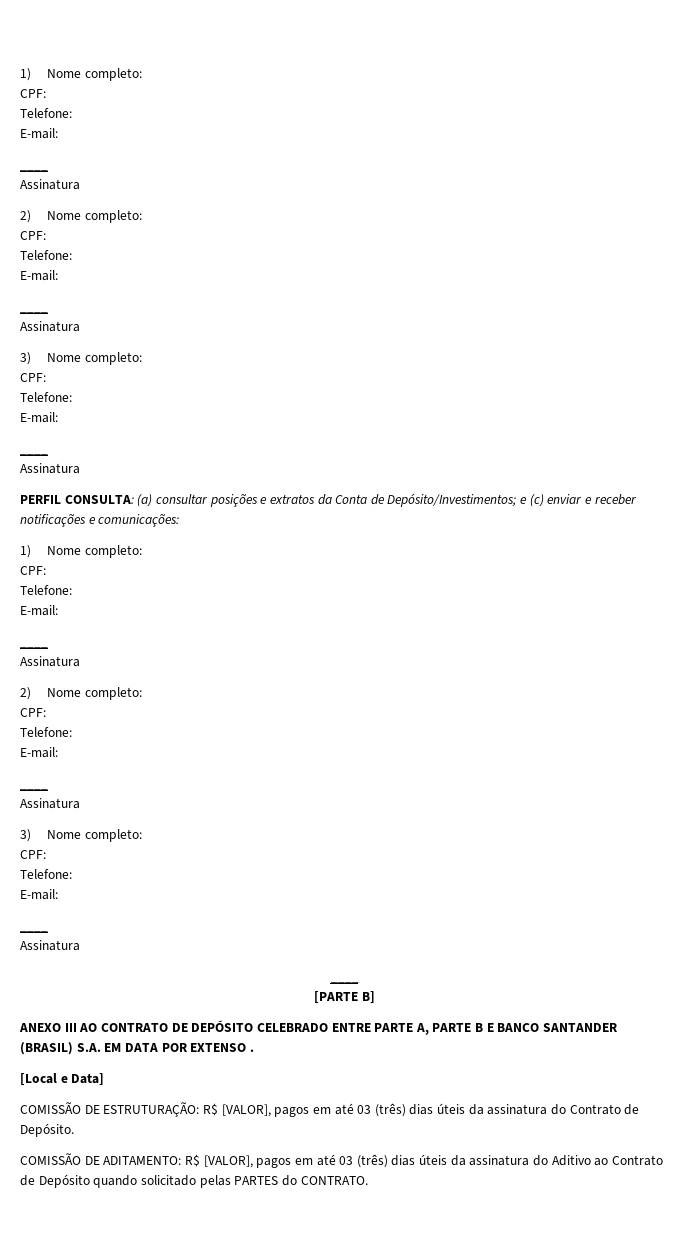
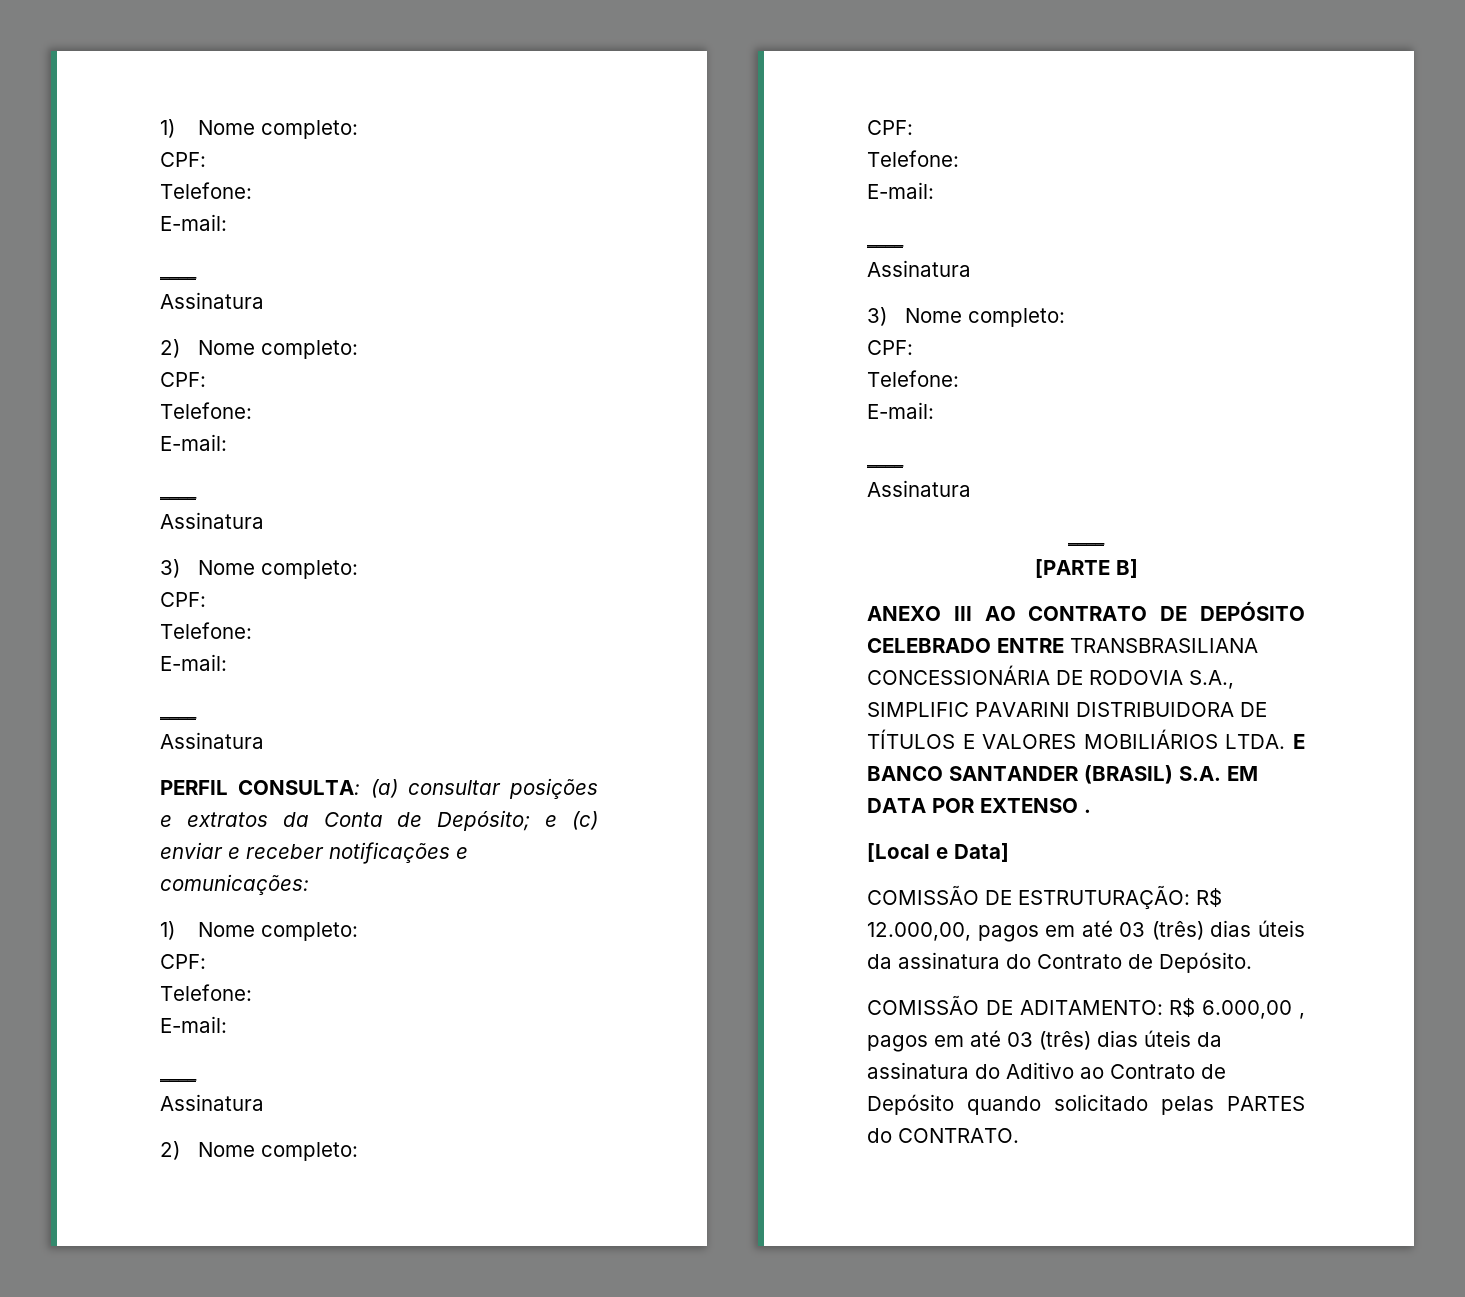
[387,493,517,507] Depósito/Investimentos; -> [437,810,531,831] Depósito;
[374,1023,484,1035] PARTE A, PARTE B -> [1070,638,1258,653] [867,665,1234,689] [867,702,1267,717] [867,729,1286,749] TRANSBRASILIANA CONCESSIONÁRIA DE RODOVIA S.A., SIMPLIFIC PAVARINI DISTRIBUIDORA DE TÍTULOS E VALORES MOBILIÁRIOS LTDA.
[221,1104,271,1117] [VALOR], -> [867,922,971,941] 12.000,00,
[203,1155,253,1168] [VALOR], -> [1202,1000,1305,1019] 6.000,00 ,

